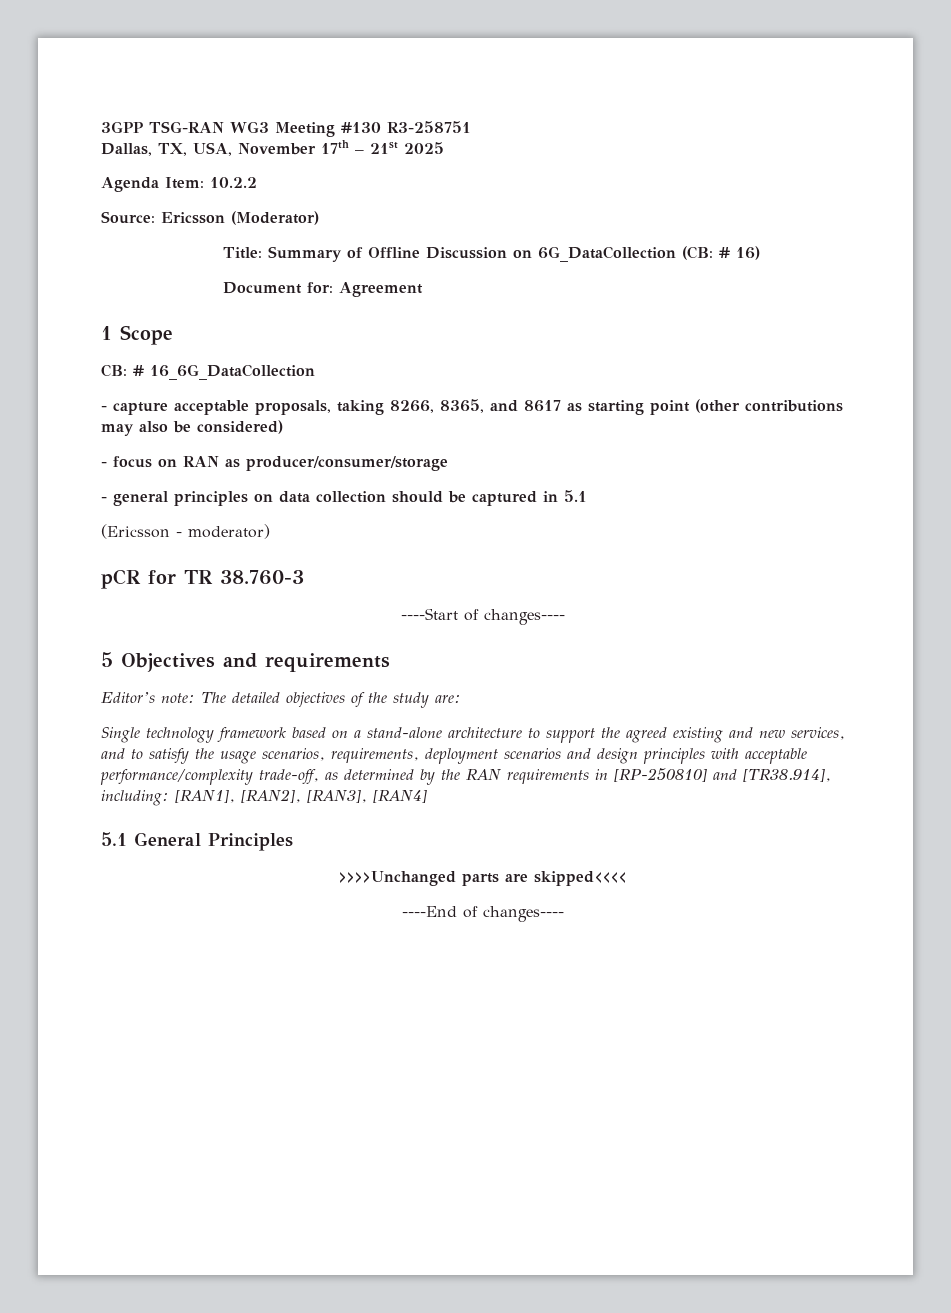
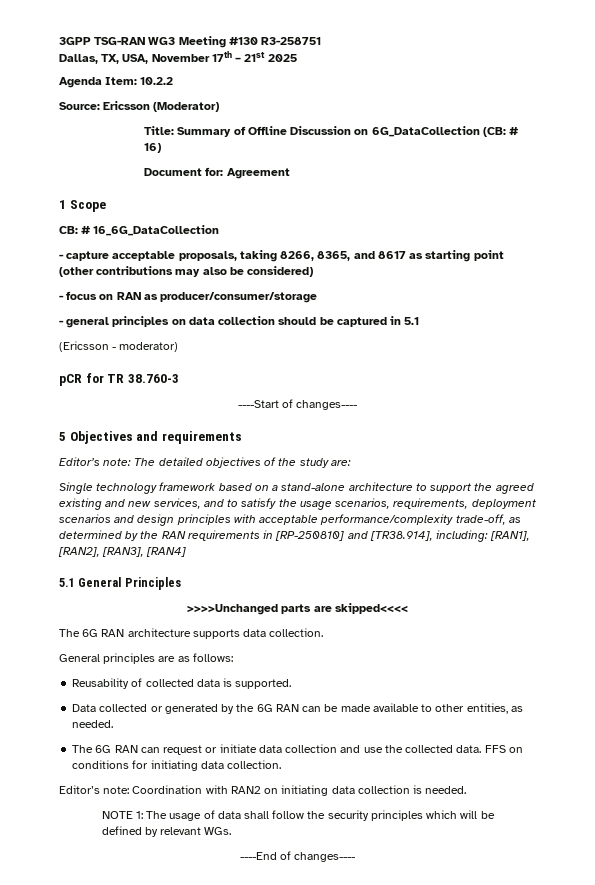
(626, 878) none -> [59,628,324,639] [59,653,233,664] [72,678,292,689] [72,703,523,714] [72,720,114,728] [72,744,523,755] [72,760,282,771] [59,785,467,796] [101,810,495,821] [101,826,232,837] // The 6G RAN architecture supports data collection. // General principles are as follows: // Reusability of collected data is supported. // Data collected or generated by the 6G RAN can be made available to other entities, as needed. // The 6G RAN can request or initiate data collection and use the collected data. FFS on conditions for initiating data collection. // Editor’s note: Coordination with RAN2 on initiating data collection is needed. // NOTE 1: The usage of data shall follow the security principles which will be defined by relevant WGs.

